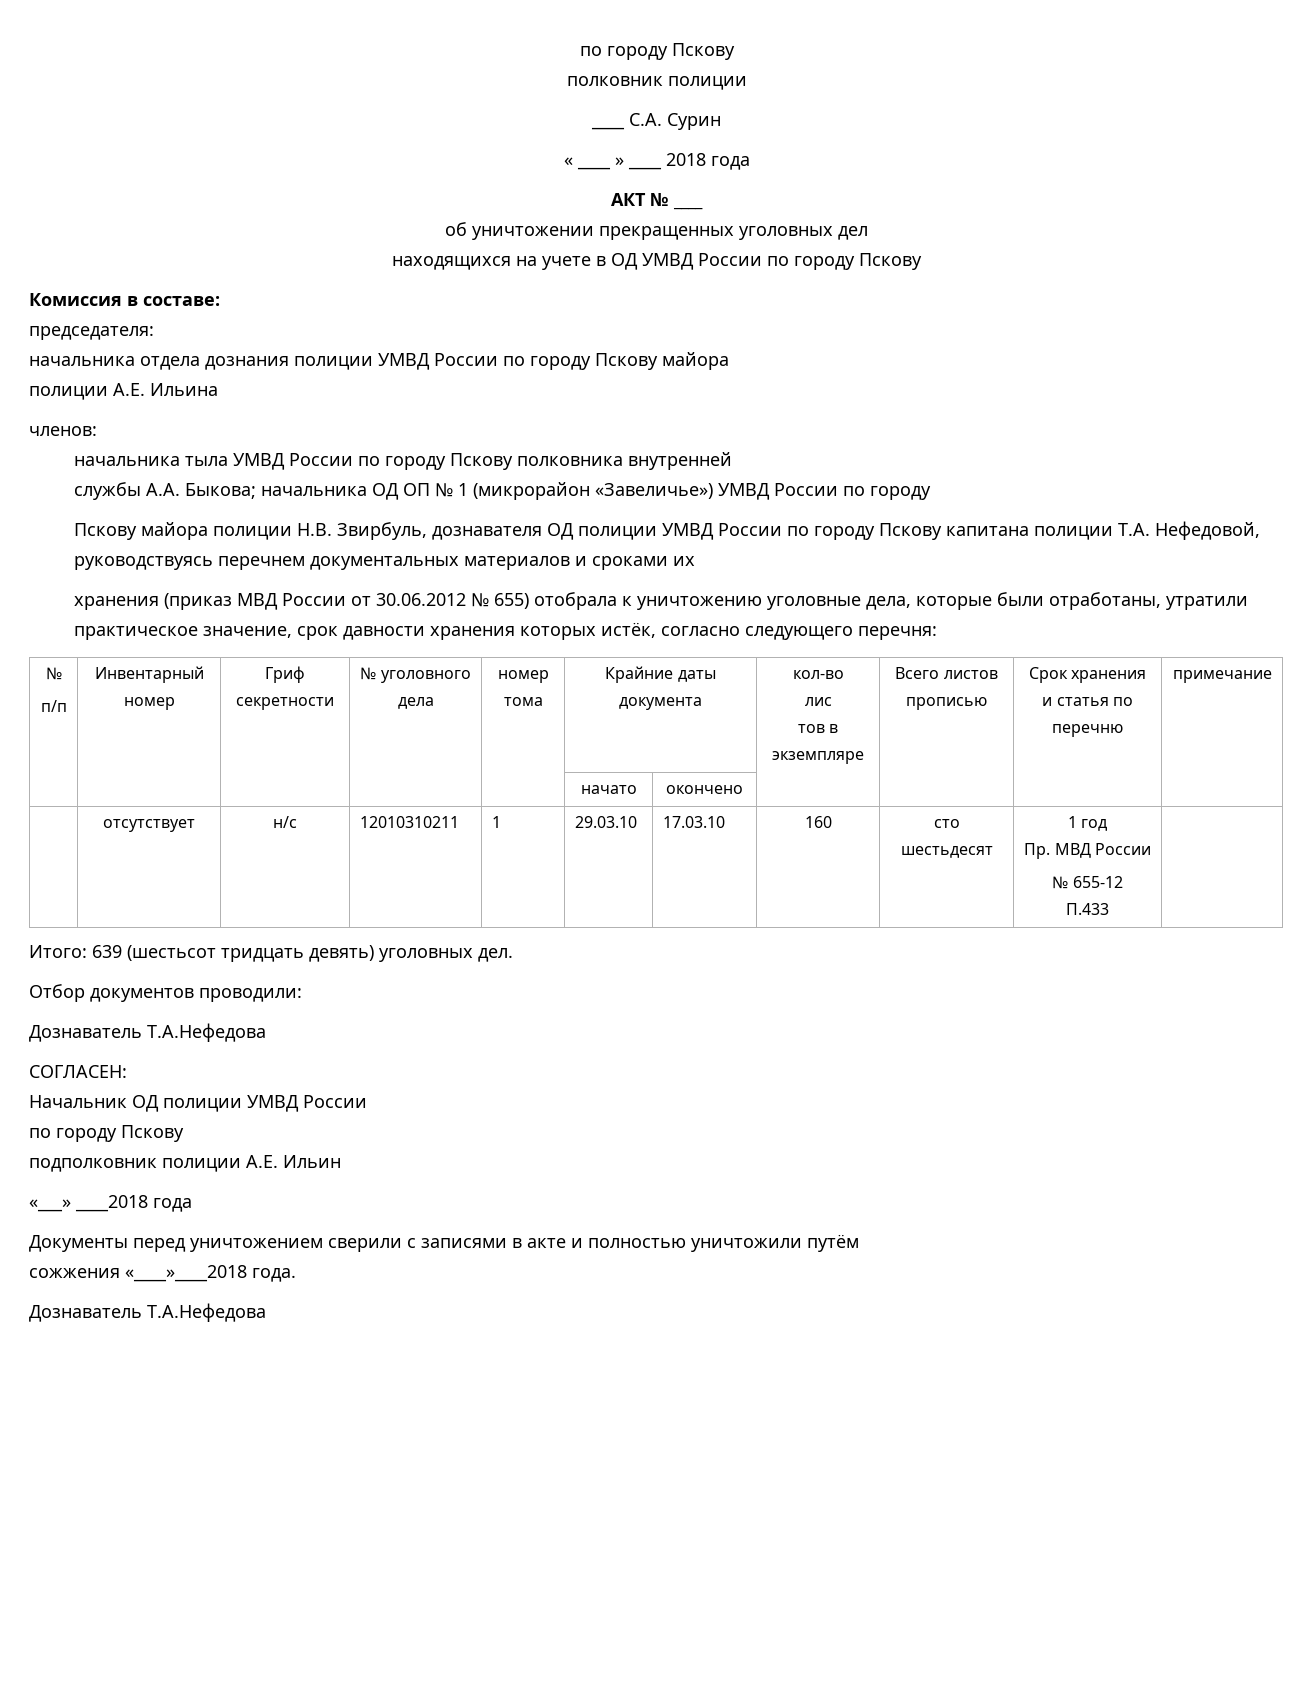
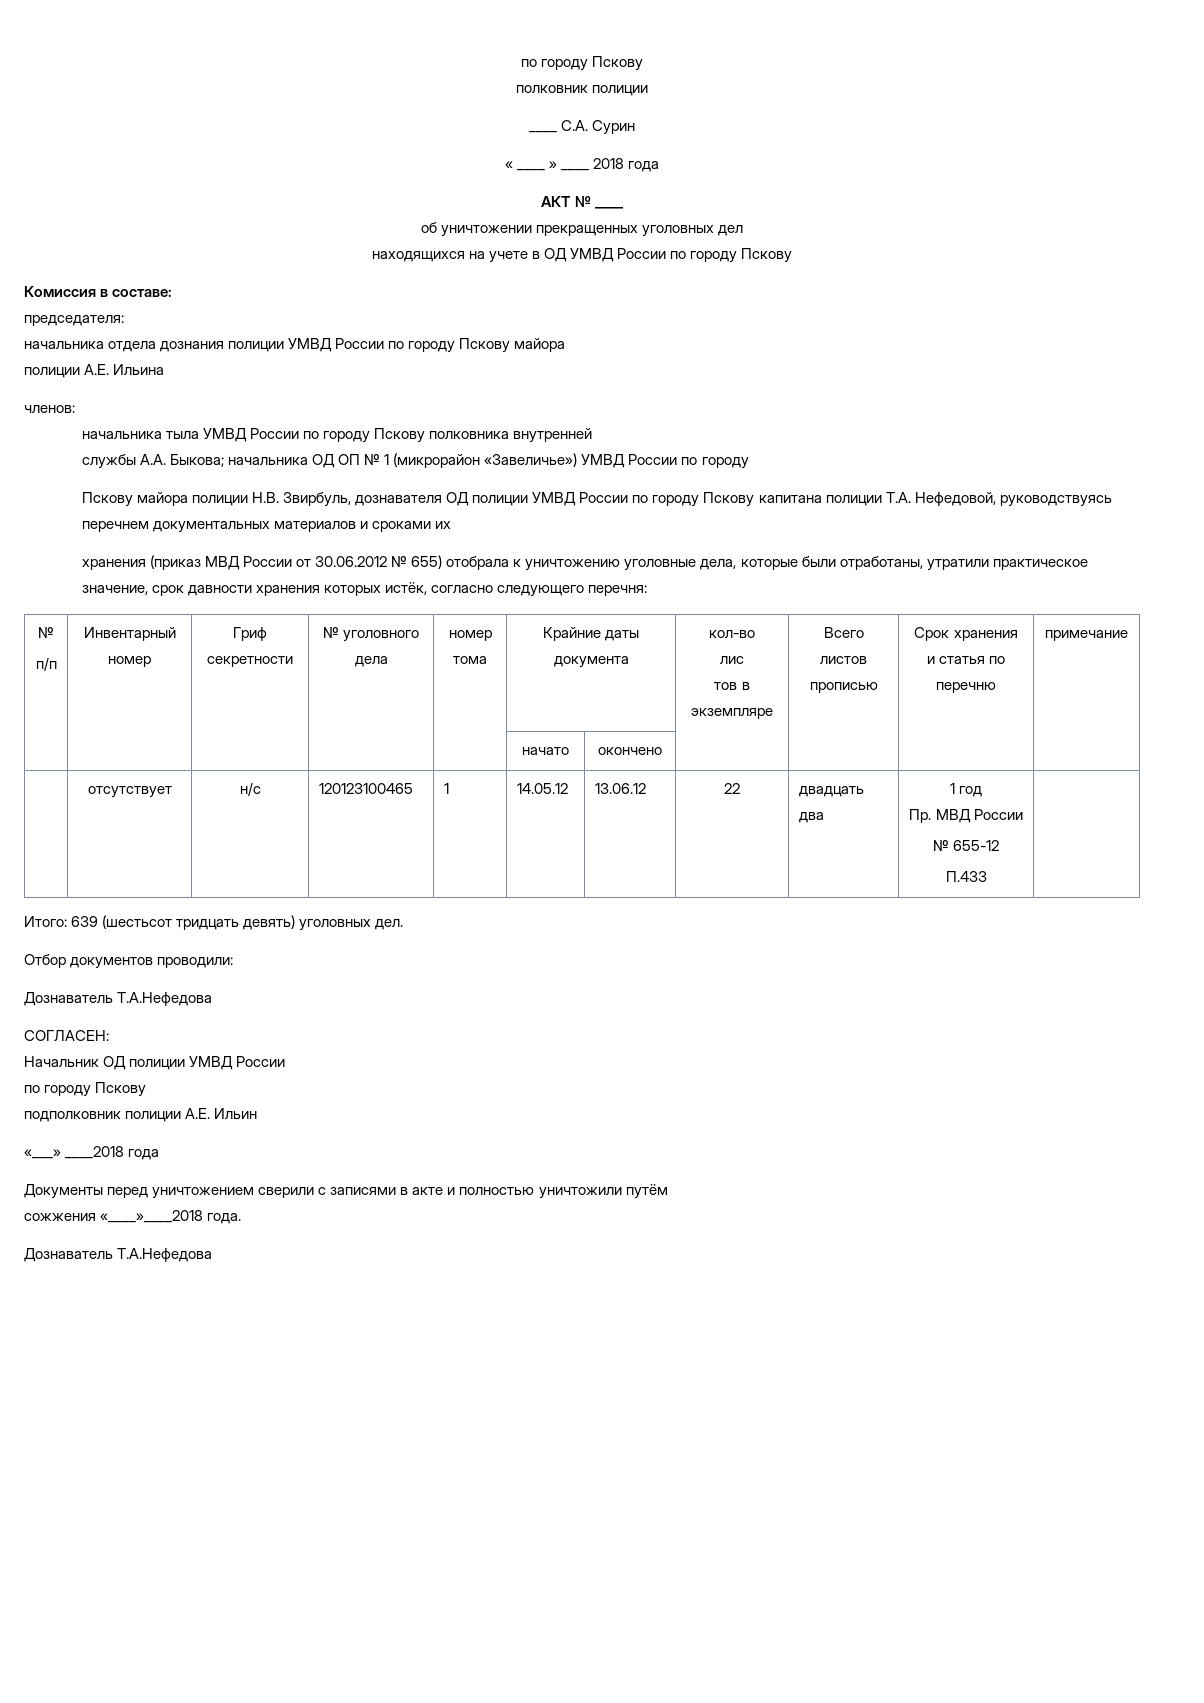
[359,816,459,828] [491,816,501,828] [574,816,637,828] [662,816,725,828] [804,816,832,828] [933,819,960,828] [900,846,993,858] 12010310211 | 1 | 29.03.10 | 17.03.10 | 160 | сто шестьдесят -> [318,783,413,794] [443,783,449,794] [516,783,568,794] [594,783,646,794] [724,783,740,794] [798,786,864,797] [798,812,824,823] 120123100465 | 1 | 14.05.12 | 13.06.12 | 22 | двадцать два

